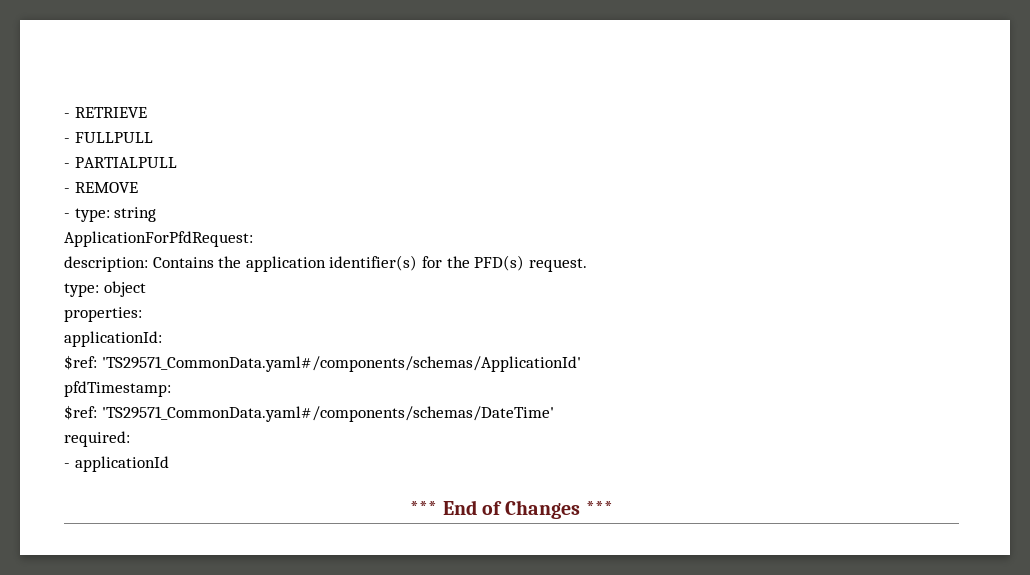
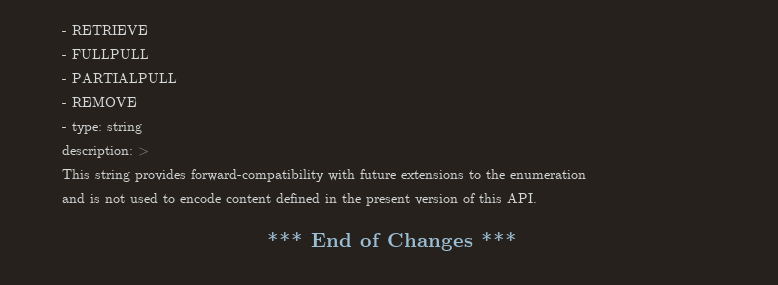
[64,231,253,247] [64,255,587,272] [64,281,146,297] [64,307,142,322] [64,331,162,347] [64,355,581,372] [64,381,171,397] [64,405,554,422] [64,431,130,447] [64,456,169,472] ApplicationForPfdRequest: // description: Contains the application identifier(s) for the PFD(s) request. // type: object // properties: // applicationId: // $ref: 'TS29571_CommonData.yaml#/components/schemas/ApplicationId' // pfdTimestamp: // $ref: 'TS29571_CommonData.yaml#/components/schemas/DateTime' // required: // - applicationId -> [62,145,149,158] [62,169,586,182] [62,193,537,206] description: > // This string provides forward-compatibility with future extensions to the enumeration // and is not used to encode content defined in the present version of this API.

